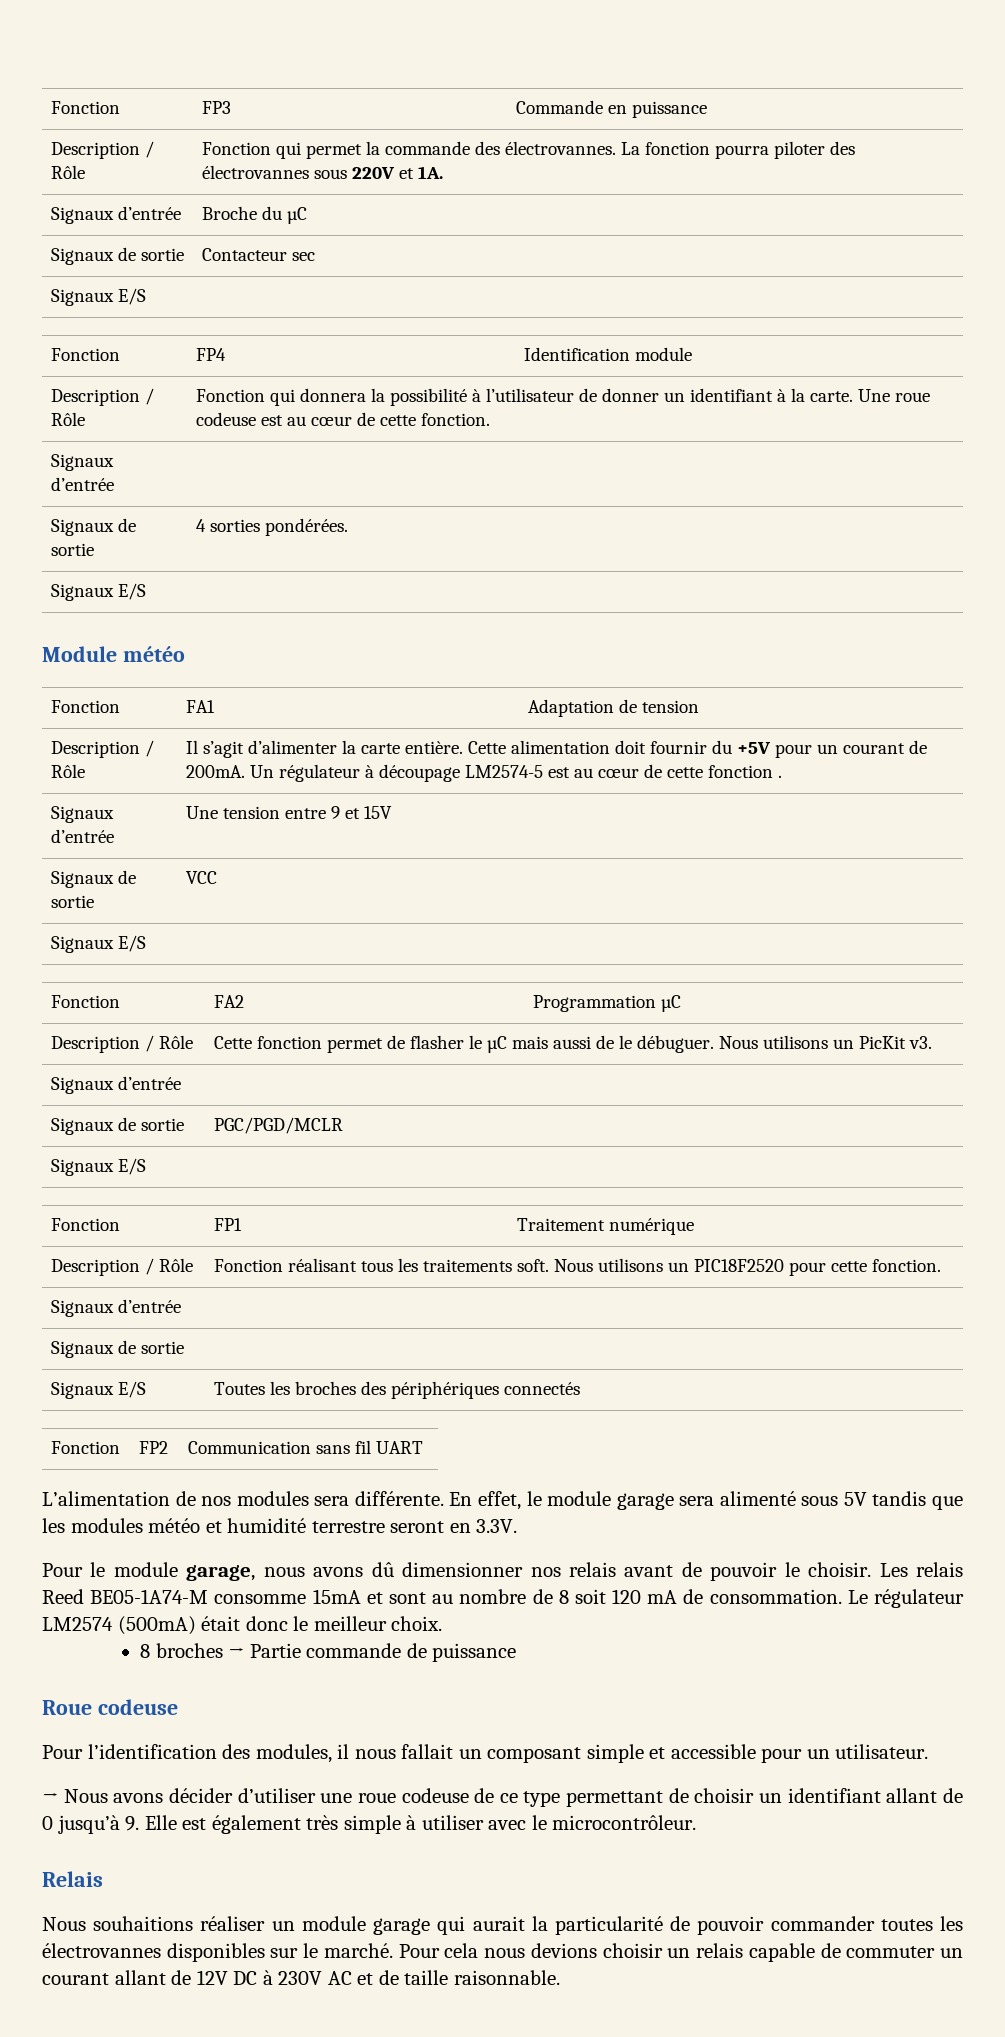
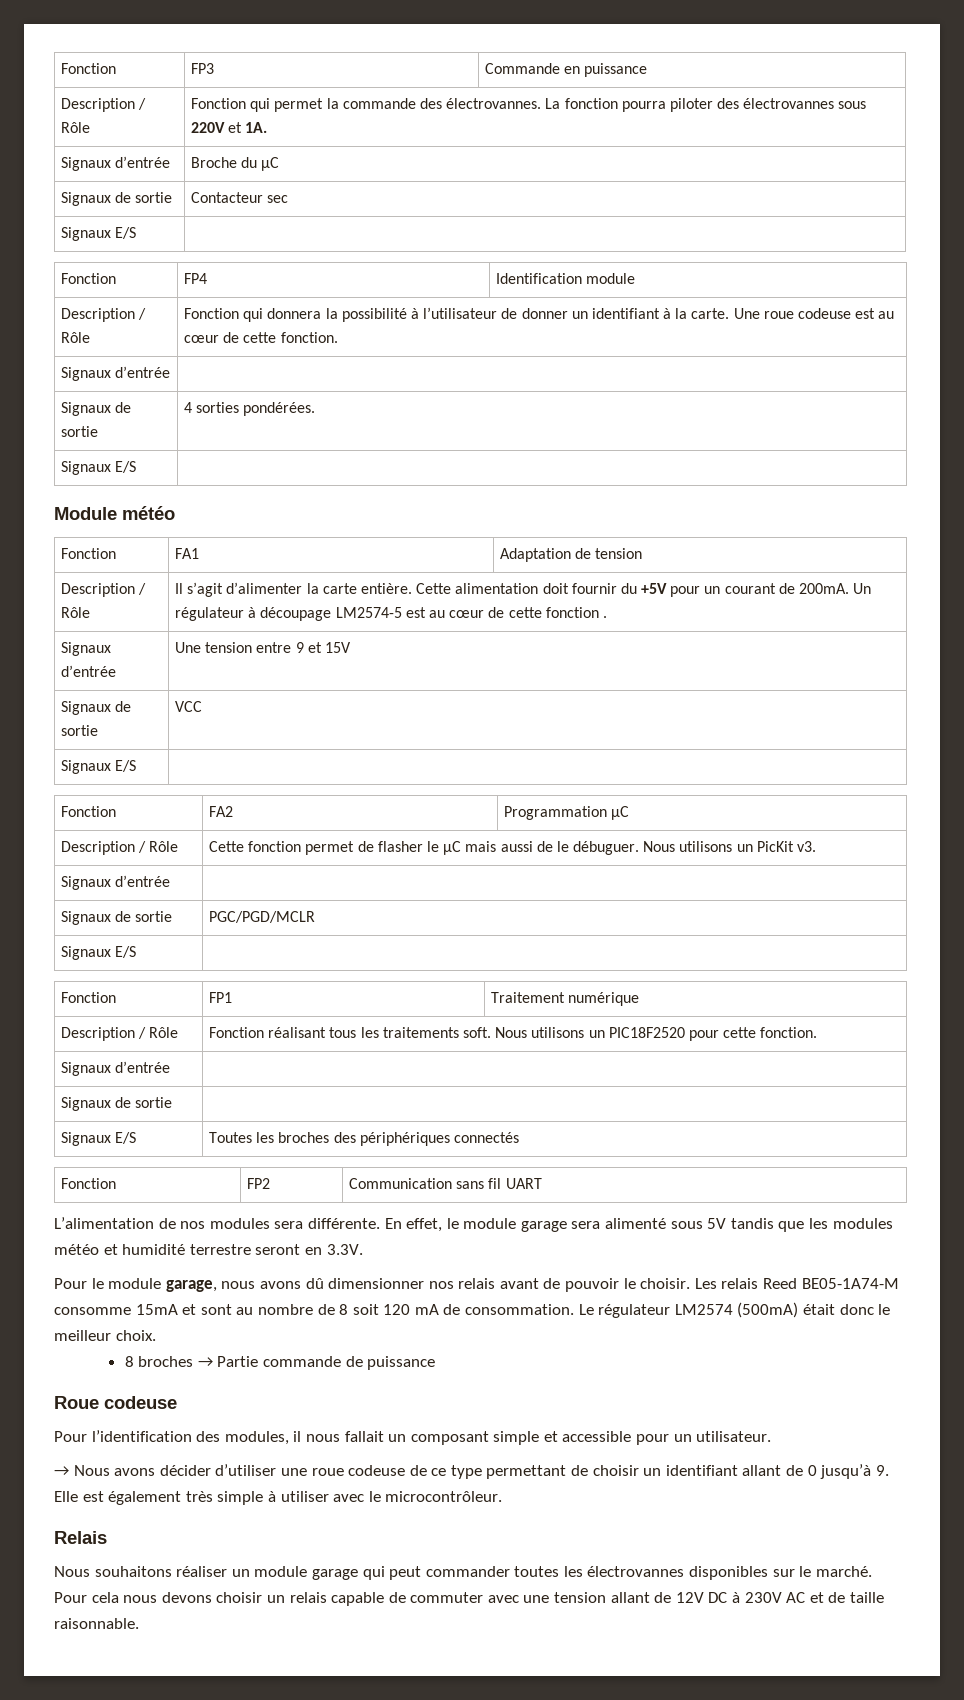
[93,1916,194,1931] souhaitions -> [94,1566,172,1577] souhaitons
[472,1916,765,1935] aurait la particularité de pouvoir -> [389,1566,422,1580] peut
[530,1943,597,1958] devions -> [161,1592,212,1603] devons
[940,1948,964,1958] [42,1973,109,1985] un courant -> [487,1592,607,1603] avec une tension

